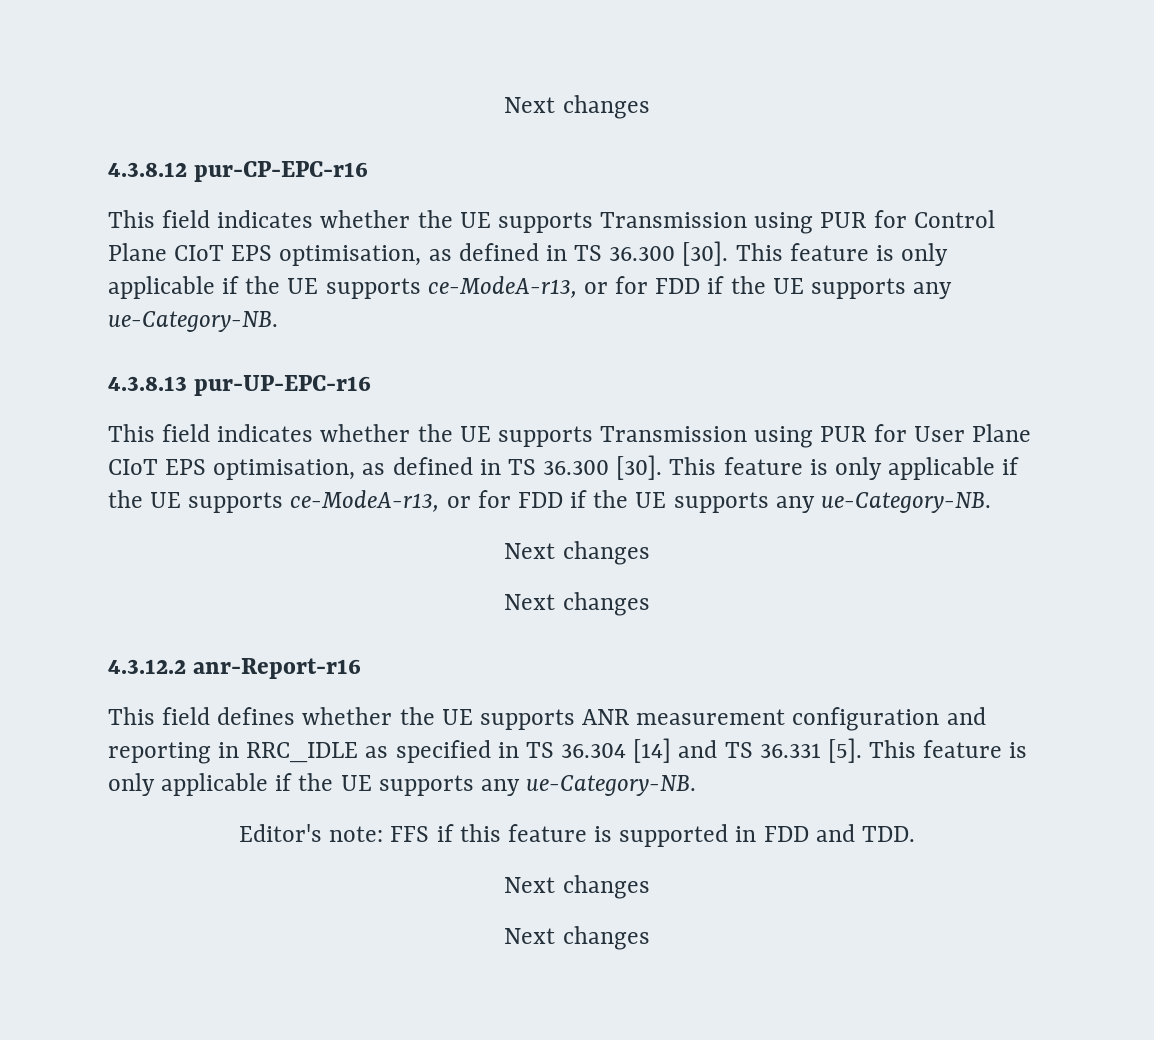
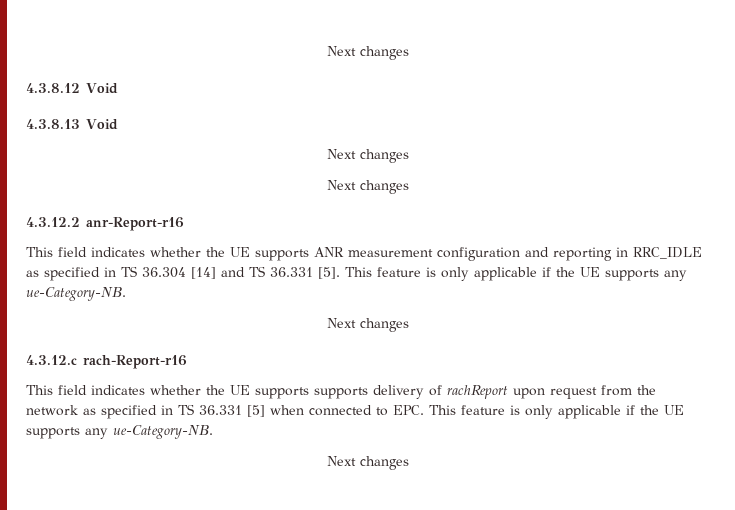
[194,161,369,182] [108,210,995,234] [108,241,949,266] [108,276,953,299] [108,311,278,332] [108,375,372,396] [108,424,1031,448] [108,455,1020,480] [108,490,991,513] pur-CP-EPC-r16 // This field indicates whether the UE supports Transmission using PUR for Control Plane CIoT EPS optimisation, as defined in TS 36.300 [30]. This feature is only applicable if the UE supports ce-ModeA-r13, or for FDD if the UE supports any ue-Category-NB. // 4.3.8.13 pur-UP-EPC-r16 // This field indicates whether the UE supports Transmission using PUR for User Plane CIoT EPS optimisation, as defined in TS 36.300 [30]. This feature is only applicable if the UE supports ce-ModeA-r13, or for FDD if the UE supports any ue-Category-NB. -> [86,83,118,94] [26,119,118,130] Void // 4.3.8.13 Void
[217,707,296,725] defines -> [91,247,145,257] indicates
[239,824,915,847] [504,875,650,899] [504,926,650,950] Editor's note: FFS if this feature is supported in FDD and TDD. // Next changes // Next changes -> [326,318,409,332] [26,355,187,369] [26,385,656,399] [26,404,684,419] [26,425,213,439] [326,456,409,470] Next changes // 4.3.12.c rach-Report-r16 // This field indicates whether the UE supports supports delivery of rachReport upon request from the network as specified in TS 36.331 [5] when connected to EPC. This feature is only applicable if the UE supports any ue-Category-NB. // Next changes

